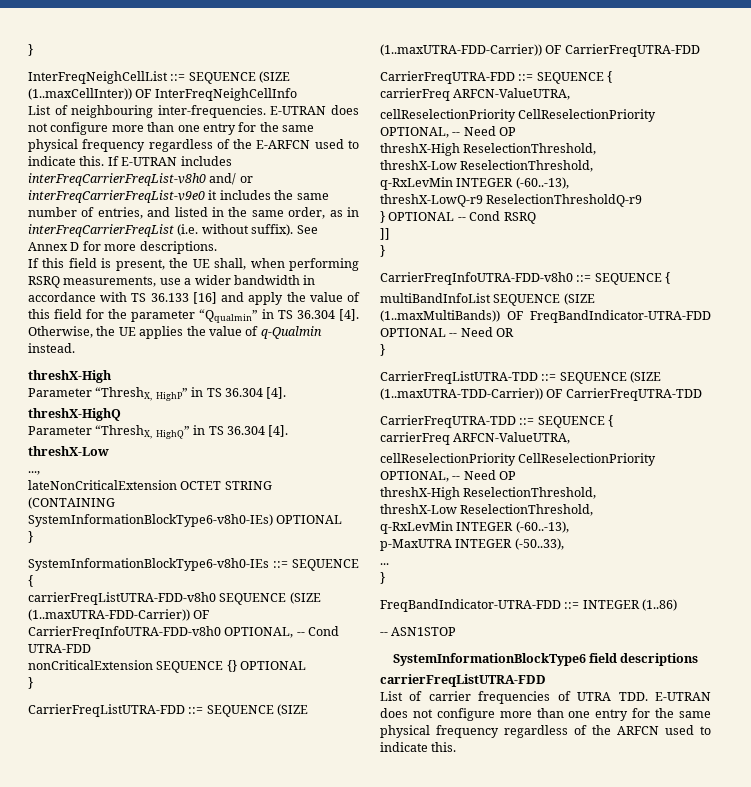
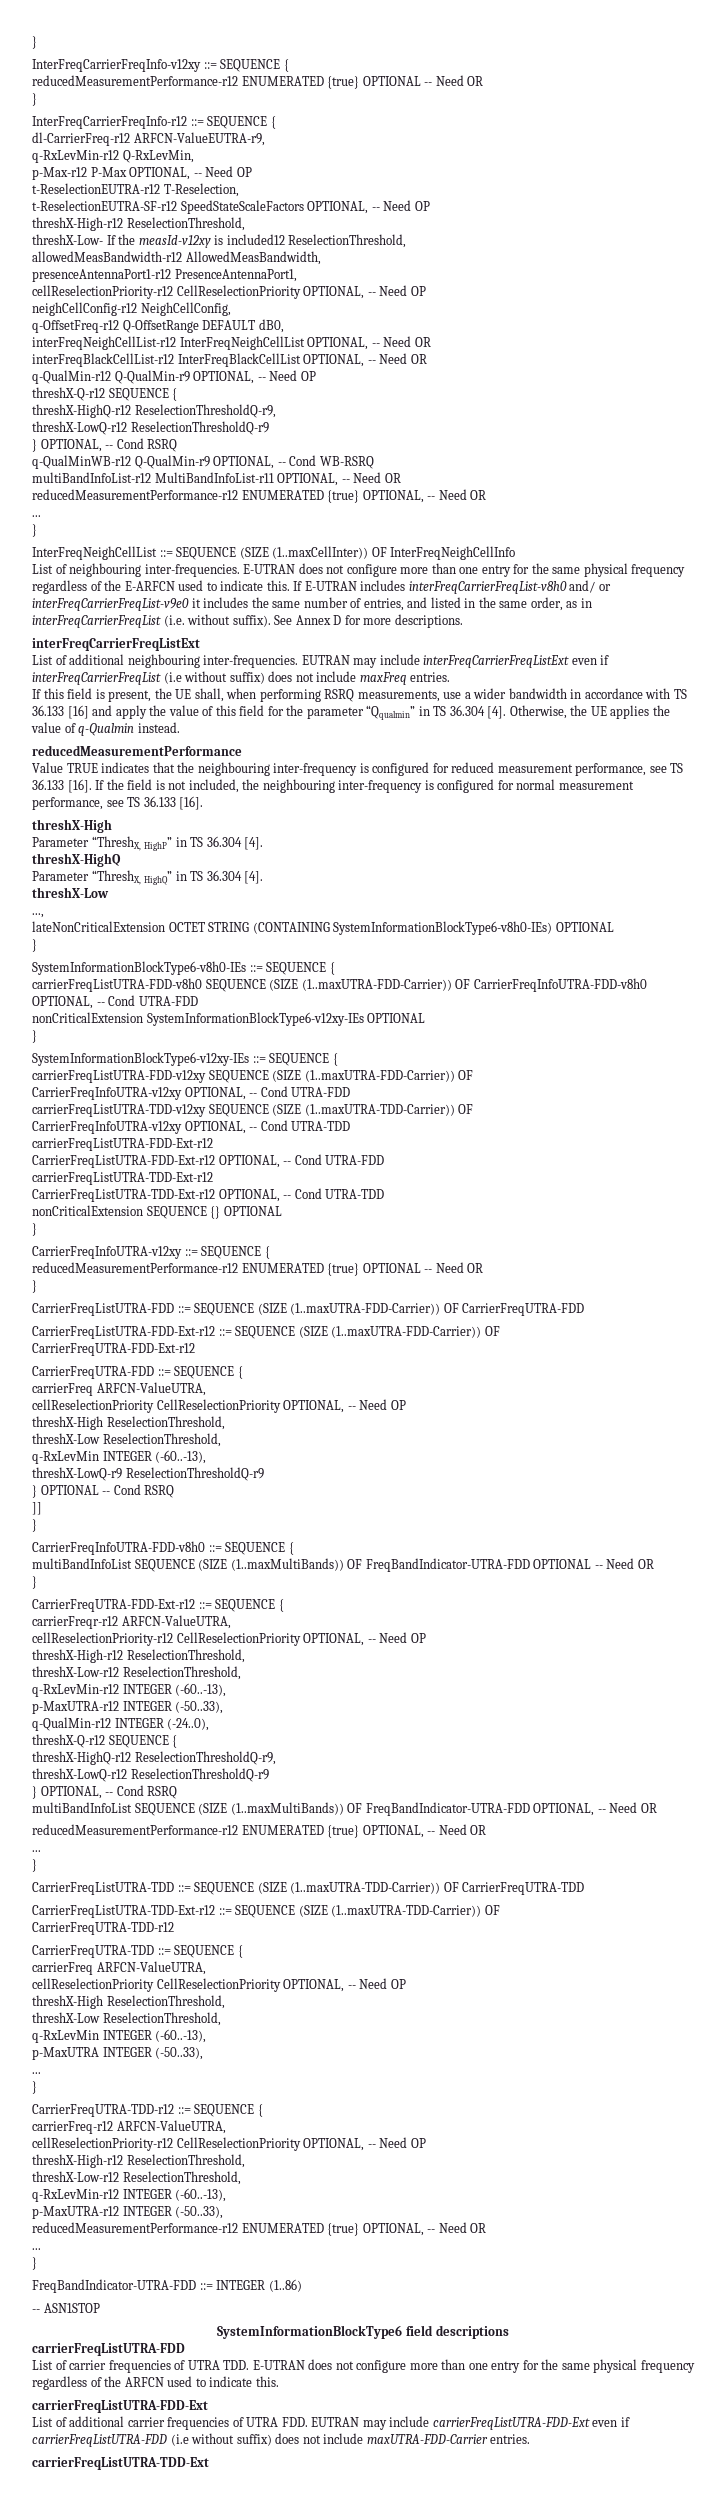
[28,44,33,56] } -> [32,36,37,49] [32,59,289,72] [32,75,484,89] [32,93,37,106] [32,116,276,129] [32,132,265,146] [32,150,194,163] [32,166,252,180] [32,183,239,197] [32,200,430,214] [32,217,245,231] [32,234,407,248] [32,251,321,265] [32,269,297,282] [32,285,426,299] [32,302,231,316] [32,319,284,333] [32,336,431,350] [32,353,427,367] [32,370,316,384] [32,387,178,401] [32,404,276,418] [32,421,269,435] [32,438,178,452] [32,455,374,469] [32,472,401,486] [32,489,487,503] [32,515,41,517] [32,524,37,537] } // InterFreqCarrierFreqInfo-v12xy ::= SEQUENCE { // reducedMeasurementPerformance-r12 ENUMERATED {true} OPTIONAL -- Need OR // } // InterFreqCarrierFreqInfo-r12 ::= SEQUENCE { // dl-CarrierFreq-r12 ARFCN-ValueEUTRA-r9, // q-RxLevMin-r12 Q-RxLevMin, // p-Max-r12 P-Max OPTIONAL, -- Need OP // t-ReselectionEUTRA-r12 T-Reselection, // t-ReselectionEUTRA-SF-r12 SpeedStateScaleFactors OPTIONAL, -- Need OP // threshX-High-r12 ReselectionThreshold, // threshX-Low- If the measId-v12xy is included12 ReselectionThreshold, // allowedMeasBandwidth-r12 AllowedMeasBandwidth, // presenceAntennaPort1-r12 PresenceAntennaPort1, // cellReselectionPriority-r12 CellReselectionPriority OPTIONAL, -- Need OP // neighCellConfig-r12 NeighCellConfig, // q-OffsetFreq-r12 Q-OffsetRange DEFAULT dB0, // interFreqNeighCellList-r12 InterFreqNeighCellList OPTIONAL, -- Need OR // interFreqBlackCellList-r12 InterFreqBlackCellList OPTIONAL, -- Need OR // q-QualMin-r12 Q-QualMin-r9 OPTIONAL, -- Need OP // threshX-Q-r12 SEQUENCE { // threshX-HighQ-r12 ReselectionThresholdQ-r9, // threshX-LowQ-r12 ReselectionThresholdQ-r9 // } OPTIONAL, -- Cond RSRQ // q-QualMinWB-r12 Q-QualMin-r9 OPTIONAL, -- Cond WB-RSRQ // multiBandInfoList-r12 MultiBandInfoList-r11 OPTIONAL, -- Need OR // reducedMeasurementPerformance-r12 ENUMERATED {true} OPTIONAL, -- Need OR // ... // }
(217, 247) none -> [32,638,200,651] [32,654,610,668] [32,671,451,685] // interFreqCarrierFreqListExt // List of additional neighbouring inter-frequencies. EUTRAN may include interFreqCarrierFreqListExt even if interFreqCarrierFreqList (i.e without suffix) does not include maxFreq entries.
(75, 348) none -> [32,745,242,756] [32,762,684,776] [32,779,634,793] [32,796,204,810] // reducedMeasurementPerformance // Value TRUE indicates that the neighbouring inter-frequency is configured for reduced measurement performance, see TS 36.133 [16]. If the field is not included, the neighbouring inter-frequency is configured for normal measurement performance, see TS 36.133 [16].
(91, 648) none -> [32,1012,426,1026] [32,1030,37,1043] [32,1052,338,1066] [32,1070,474,1083] [32,1086,351,1100] [32,1104,474,1117] [32,1120,351,1134] [32,1138,213,1151] [32,1154,385,1168] [32,1172,213,1185] [32,1188,385,1202] // nonCriticalExtension SystemInformationBlockType6-v12xy-IEs OPTIONAL // } // SystemInformationBlockType6-v12xy-IEs ::= SEQUENCE { // carrierFreqListUTRA-FDD-v12xy SEQUENCE (SIZE (1..maxUTRA-FDD-Carrier)) OF // CarrierFreqInfoUTRA-v12xy OPTIONAL, -- Cond UTRA-FDD // carrierFreqListUTRA-TDD-v12xy SEQUENCE (SIZE (1..maxUTRA-TDD-Carrier)) OF // CarrierFreqInfoUTRA-v12xy OPTIONAL, -- Cond UTRA-TDD // carrierFreqListUTRA-FDD-Ext-r12 // CarrierFreqListUTRA-FDD-Ext-r12 OPTIONAL, -- Cond UTRA-FDD // carrierFreqListUTRA-TDD-Ext-r12 // CarrierFreqListUTRA-TDD-Ext-r12 OPTIONAL, -- Cond UTRA-TDD
(33, 683) none -> [32,1246,270,1259] [32,1262,484,1276] [32,1280,37,1293] // CarrierFreqInfoUTRA-v12xy ::= SEQUENCE { // reducedMeasurementPerformance-r12 ENUMERATED {true} OPTIONAL -- Need OR // }
(700, 50) none -> [32,1326,500,1339] [32,1343,195,1356] // CarrierFreqListUTRA-FDD-Ext-r12 ::= SEQUENCE (SIZE (1..maxUTRA-FDD-Carrier)) OF // CarrierFreqUTRA-FDD-Ext-r12
(385, 350) none -> [32,1599,284,1612] [32,1615,231,1629] [32,1632,426,1646] [32,1649,245,1663] [32,1666,241,1680] [32,1683,227,1697] [32,1701,224,1714] [32,1717,210,1731] [32,1734,178,1748] [32,1751,276,1765] [32,1768,269,1782] [32,1785,178,1799] [32,1802,657,1816] [32,1824,487,1838] [32,1850,41,1852] [32,1859,37,1872] // CarrierFreqUTRA-FDD-Ext-r12 ::= SEQUENCE { // carrierFreqr-r12 ARFCN-ValueUTRA, // cellReselectionPriority-r12 CellReselectionPriority OPTIONAL, -- Need OP // threshX-High-r12 ReselectionThreshold, // threshX-Low-r12 ReselectionThreshold, // q-RxLevMin-r12 INTEGER (-60..-13), // p-MaxUTRA-r12 INTEGER (-50..33), // q-QualMin-r12 INTEGER (-24..0), // threshX-Q-r12 SEQUENCE { // threshX-HighQ-r12 ReselectionThresholdQ-r9, // threshX-LowQ-r12 ReselectionThresholdQ-r9 // } OPTIONAL, -- Cond RSRQ // multiBandInfoList SEQUENCE (SIZE (1..maxMultiBands)) OF FreqBandIndicator-UTRA-FDD OPTIONAL, -- Need OR // reducedMeasurementPerformance-r12 ENUMERATED {true} OPTIONAL, -- Need OR // ... // }
(702, 394) none -> [32,1905,500,1918] [32,1922,174,1935] // CarrierFreqListUTRA-TDD-Ext-r12 ::= SEQUENCE (SIZE (1..maxUTRA-TDD-Carrier)) OF // CarrierFreqUTRA-TDD-r12
(385, 578) none -> [32,2104,263,2117] [32,2120,226,2134] [32,2137,426,2151] [32,2154,245,2168] [32,2171,241,2185] [32,2188,227,2202] [32,2206,224,2219] [32,2222,487,2236] [32,2248,41,2250] [32,2257,37,2270] // CarrierFreqUTRA-TDD-r12 ::= SEQUENCE { // carrierFreq-r12 ARFCN-ValueUTRA, // cellReselectionPriority-r12 CellReselectionPriority OPTIONAL, -- Need OP // threshX-High-r12 ReselectionThreshold, // threshX-Low-r12 ReselectionThreshold, // q-RxLevMin-r12 INTEGER (-60..-13), // p-MaxUTRA-r12 INTEGER (-50..33), // reducedMeasurementPerformance-r12 ENUMERATED {true} OPTIONAL, -- Need OR // ... // }
(457, 747) none -> [32,2400,208,2413] [32,2416,630,2430] [32,2433,531,2447] [32,2457,209,2470] // carrierFreqListUTRA-FDD-Ext // List of additional carrier frequencies of UTRA FDD. EUTRAN may include carrierFreqListUTRA-FDD-Ext even if carrierFreqListUTRA-FDD (i.e without suffix) does not include maxUTRA-FDD-Carrier entries. // carrierFreqListUTRA-TDD-Ext

